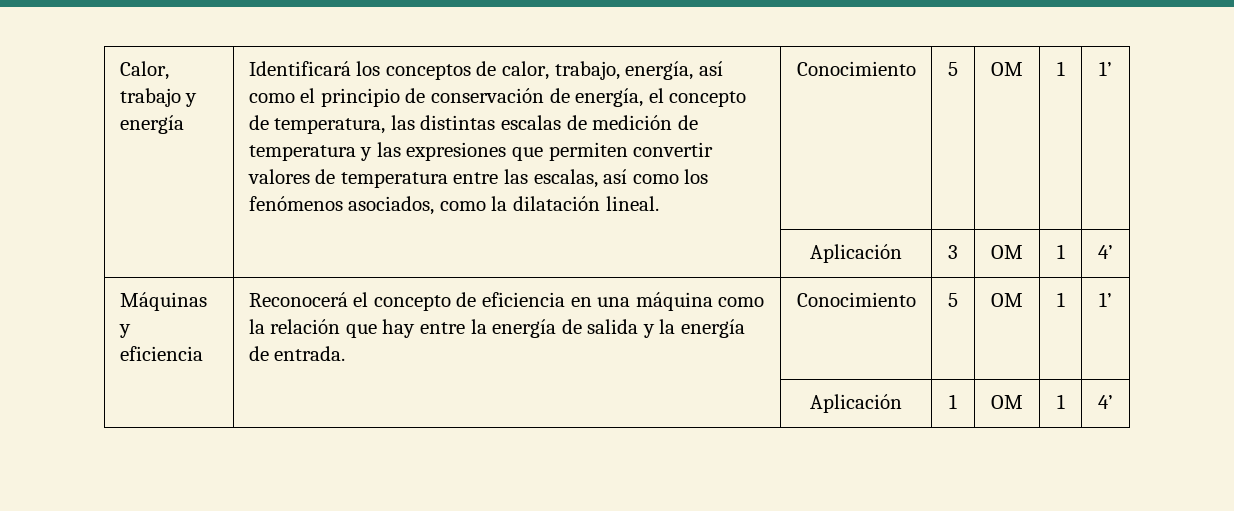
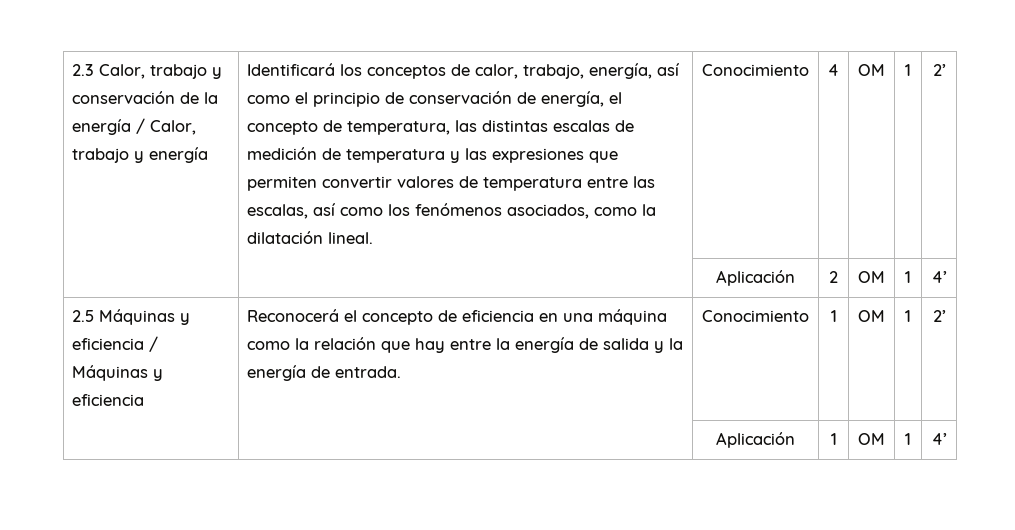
(119, 70) none -> [72,64,223,79] [72,91,219,104] [72,118,146,135] 2.3 Calor, trabajo y conservación de la energía /
[948,62,958,76] [991,62,1023,76] [1056,61,1065,76] [1099,61,1112,76] [810,244,902,263] [948,245,958,259] 5 | OM | 1 | 1’ // | | Aplicación | 3 -> [828,64,839,76] [858,64,885,76] [905,64,911,76] [932,64,946,76] [716,270,795,286] [829,271,838,283] 4 | OM | 1 | 2’ // | | Aplicación | 2
(1113, 252) none -> [72,309,191,325] [72,336,159,352] 2.5 Máquinas y eficiencia /
[948,293,958,307] [991,293,1023,307] [1056,292,1065,307] [1099,292,1112,307] 5 | OM | 1 | 1’ -> [830,310,837,322] [858,310,885,322] [905,310,911,322] [932,310,946,322] 1 | OM | 1 | 2’

